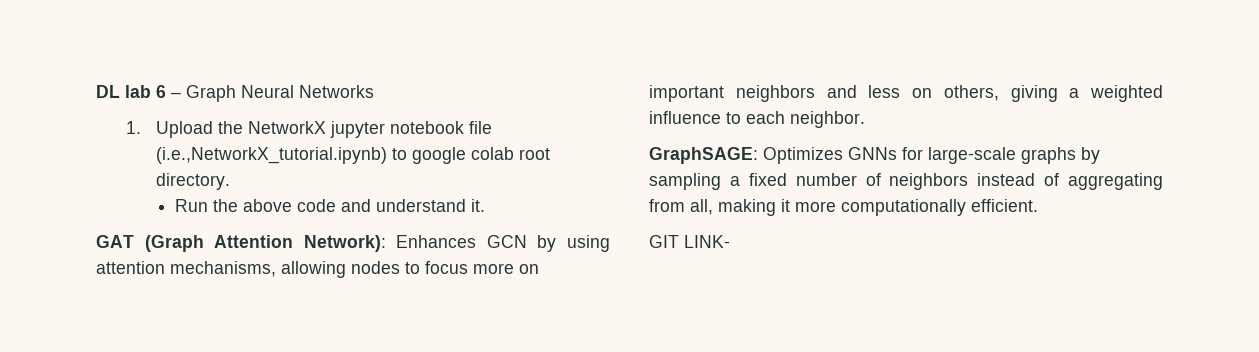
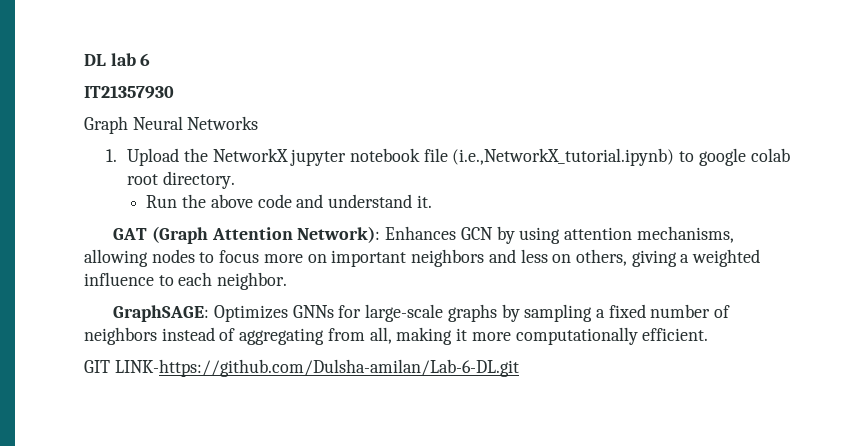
[171,92,181,98] – -> [84,85,174,99] // IT21357930 //
[684,235,730,248] LINK- -> [114,359,519,377] LINK-https://github.com/Dulsha-amilan/Lab-6-DL.git

